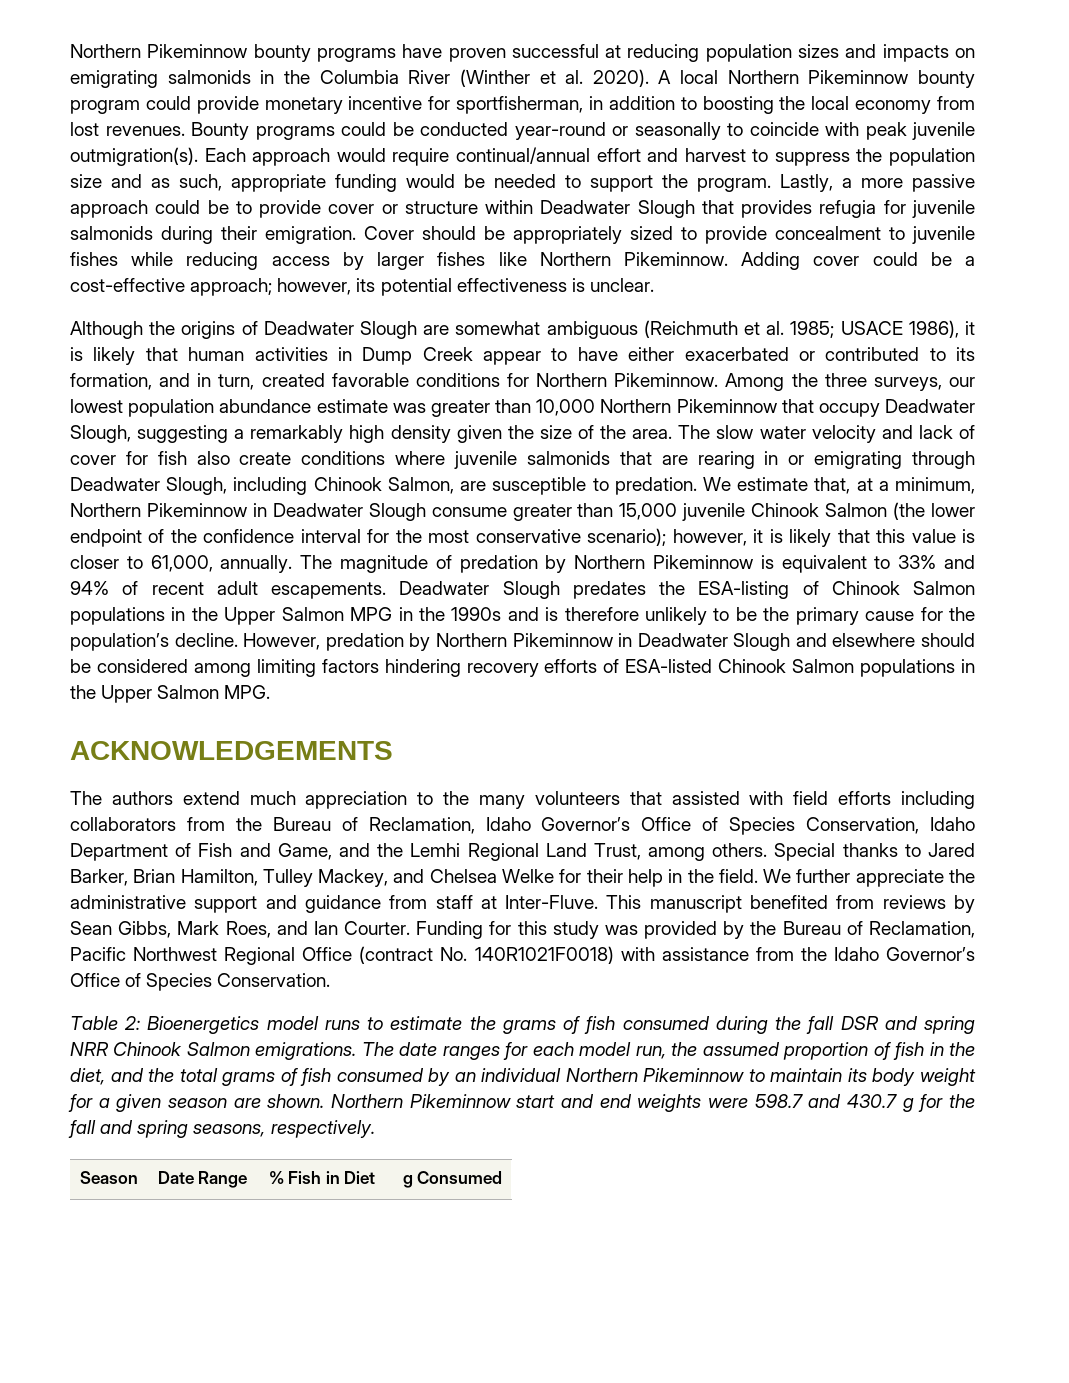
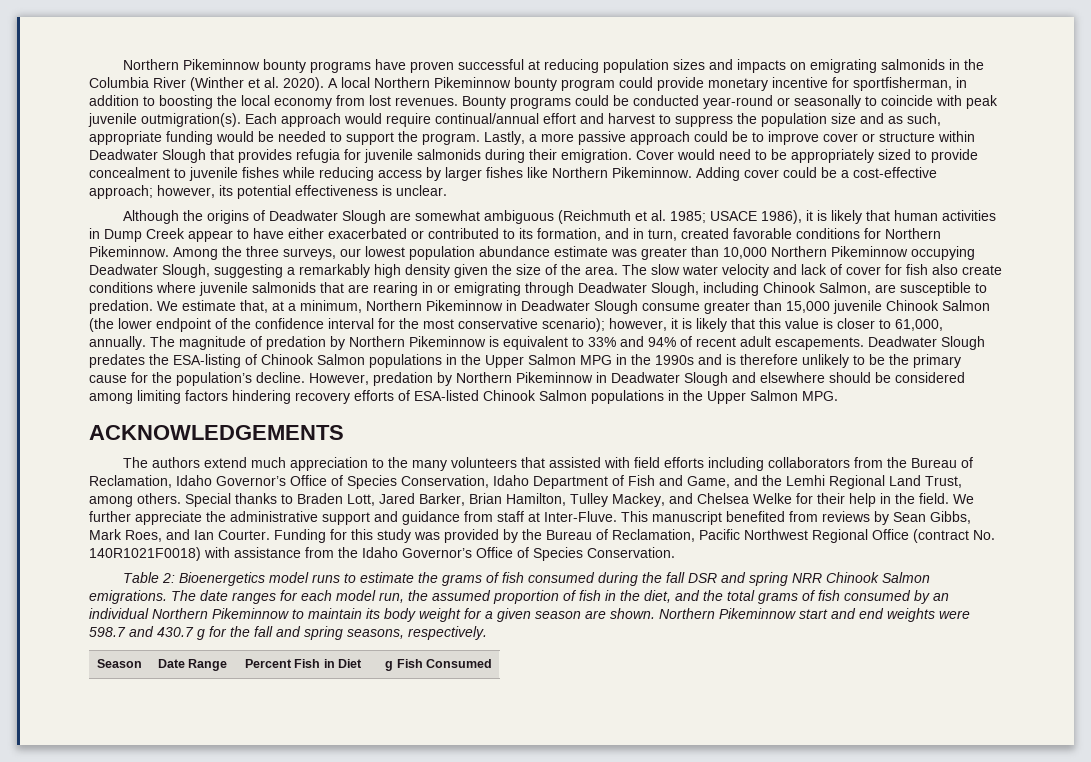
[259,200,322,218] provide -> [768,131,819,145] improve
[422,226,476,240] should -> [677,149,767,160] would need to
[781,399,880,417] that occupy -> [911,246,975,260] occupying
(921, 850) none -> [297,493,375,506] Braden Lott,
[268,1171,284,1184] % -> [244,659,292,668] Percent
(413, 1181) none -> [396,659,423,668] Fish

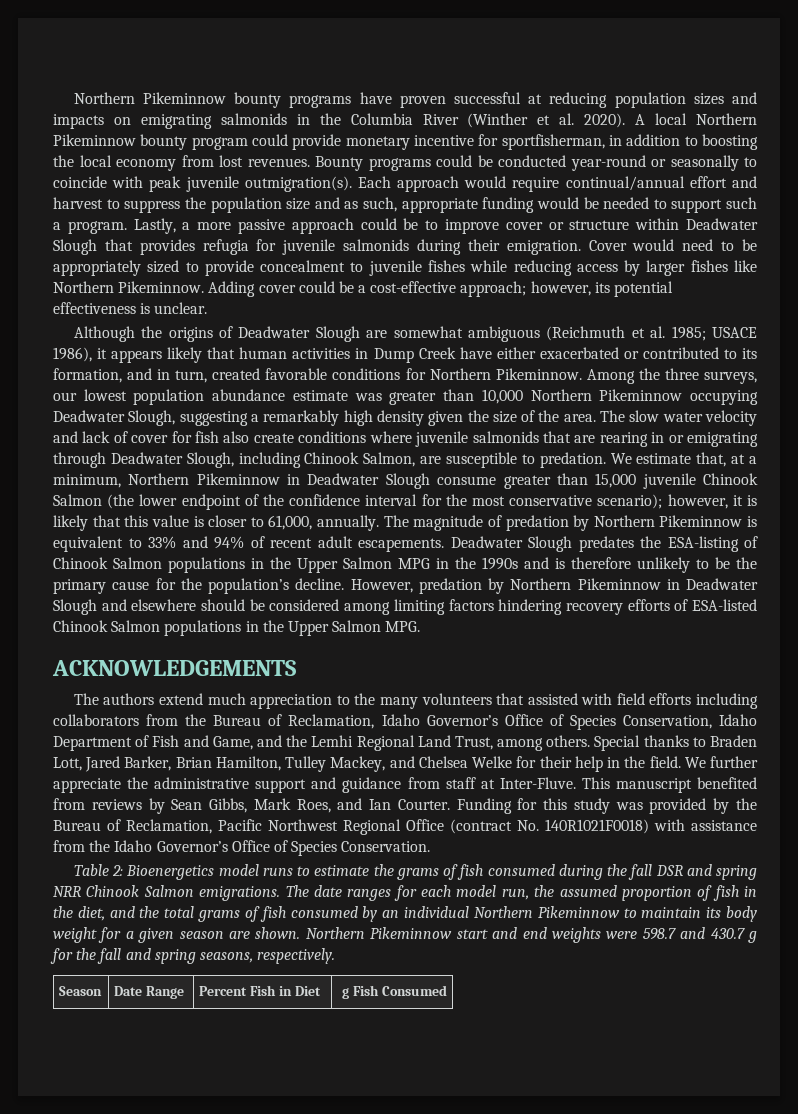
[398,131,418,142] the -> [726,197,757,209] [53,222,61,230] such a
[817,210,828,221] is -> [111,350,163,363] appears
[188,229,249,242] appear to -> (456, 353) none

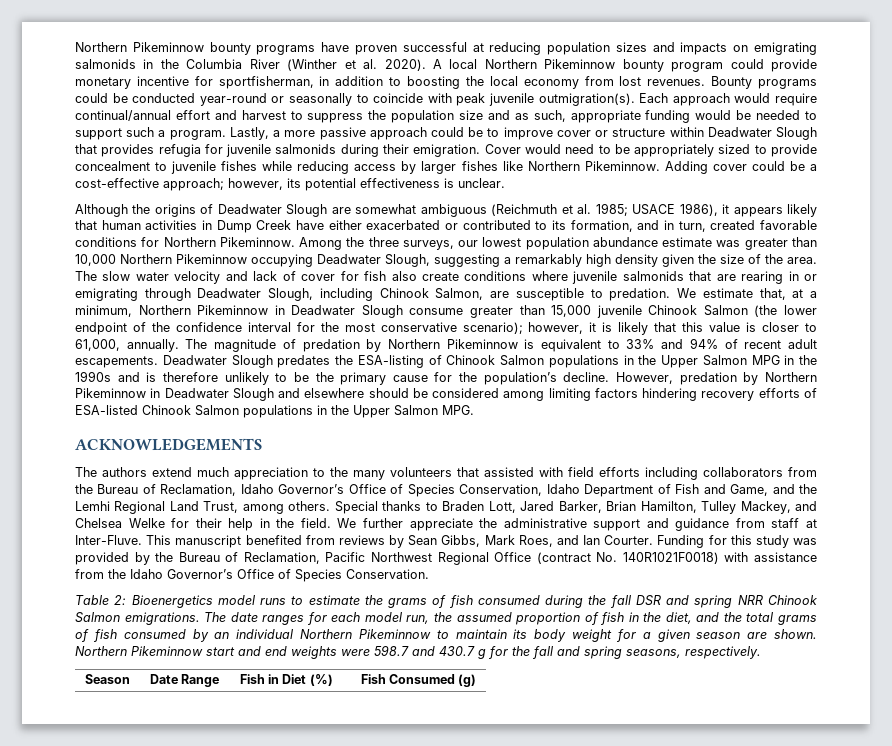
[199,986,248,996] Percent -> (220, 680) none
[341,988,349,999] | g -> [309,674,333,686] (%) |
(447, 990) none -> [458,674,477,687] (g)

